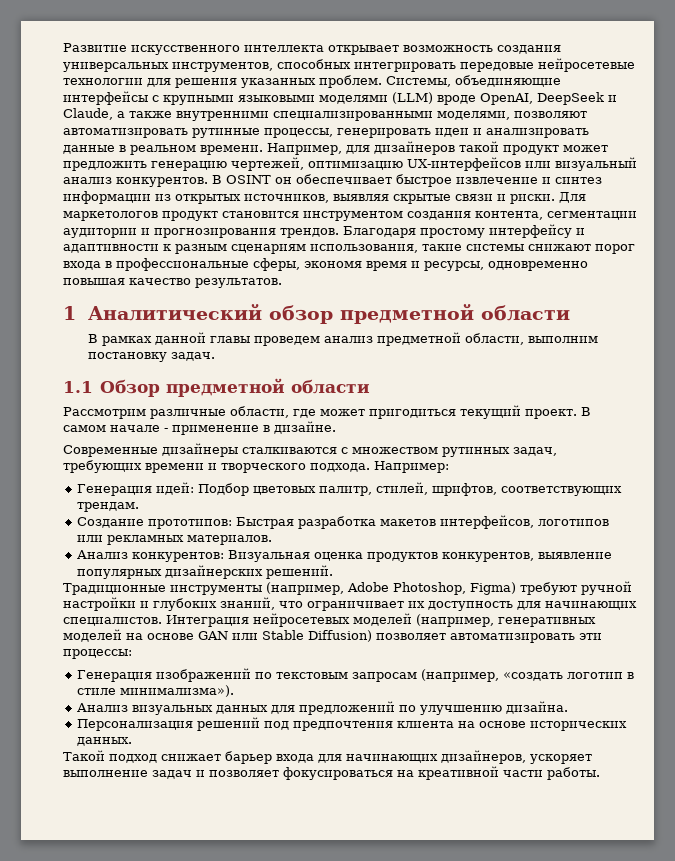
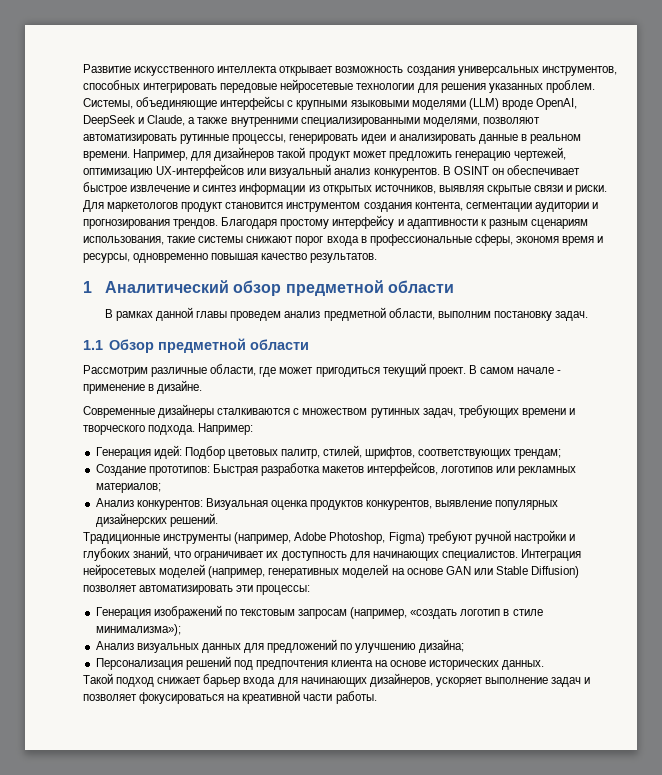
[77,502,140,512] трендам. -> [514,449,562,459] трендам;
[187,535,273,545] материалов. -> [95,483,161,493] материалов;
[120,685,235,697] минимализма»). -> [95,624,181,636] минимализма»);
[506,701,569,714] дизайна. -> [419,639,465,653] дизайна;

